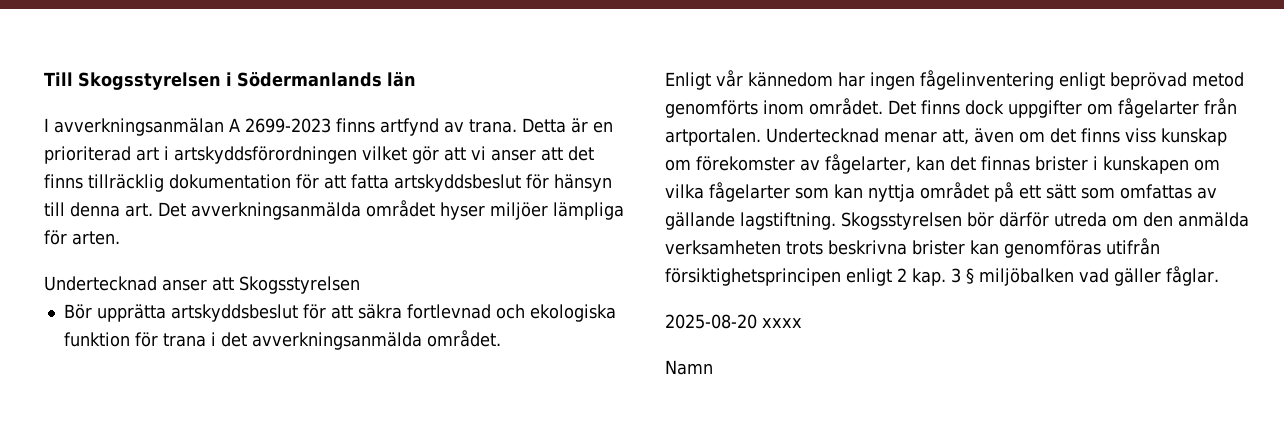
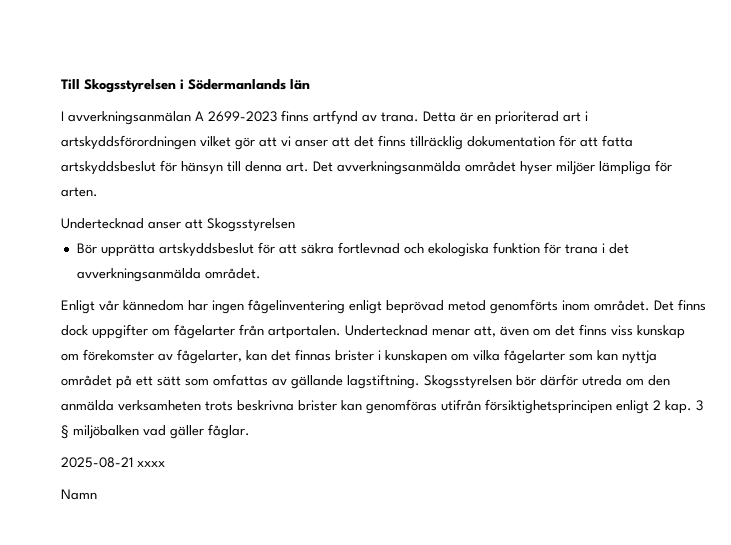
[665,314,757,329] 2025-08-20 -> [61,457,133,468] 2025-08-21

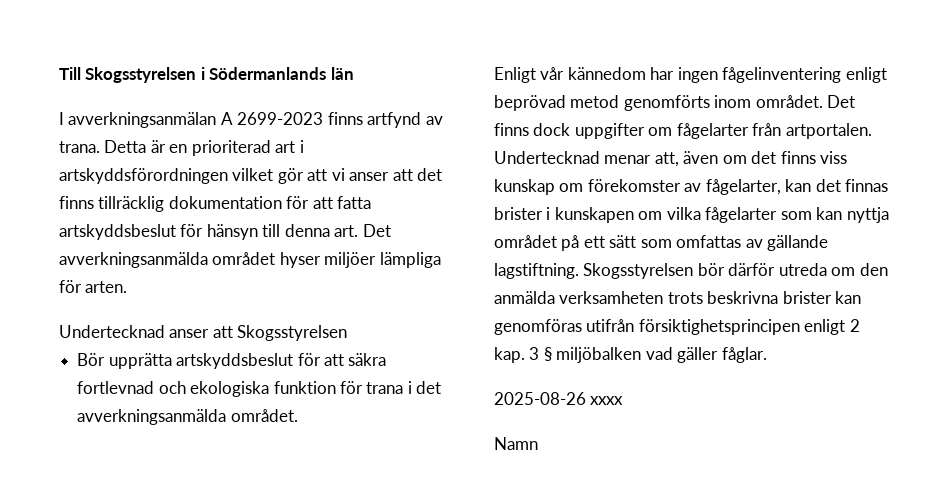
[61,457,133,468] 2025-08-21 -> [494,392,586,405] 2025-08-26

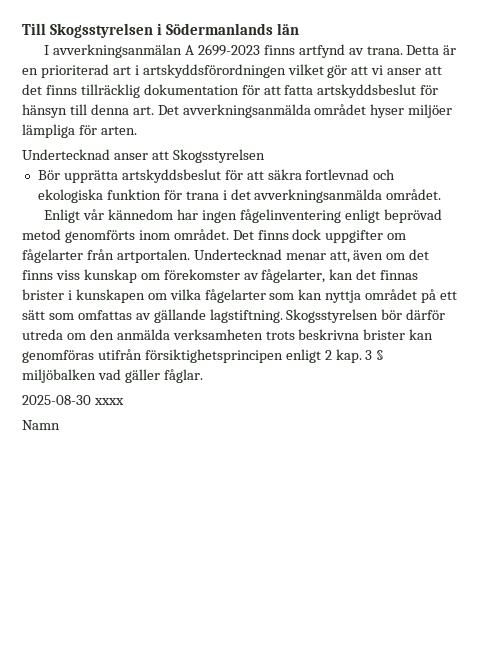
[494,392,586,405] 2025-08-26 -> [22,395,91,405] 2025-08-30

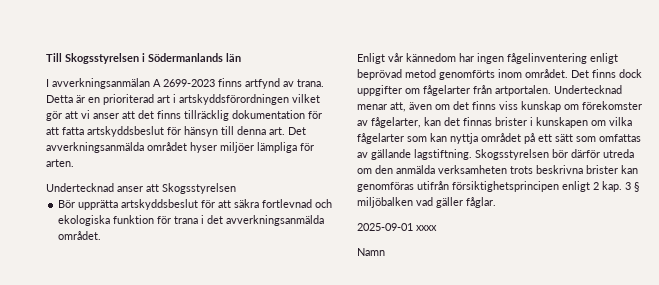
[22,395,91,405] 2025-08-30 -> [357,223,413,231] 2025-09-01

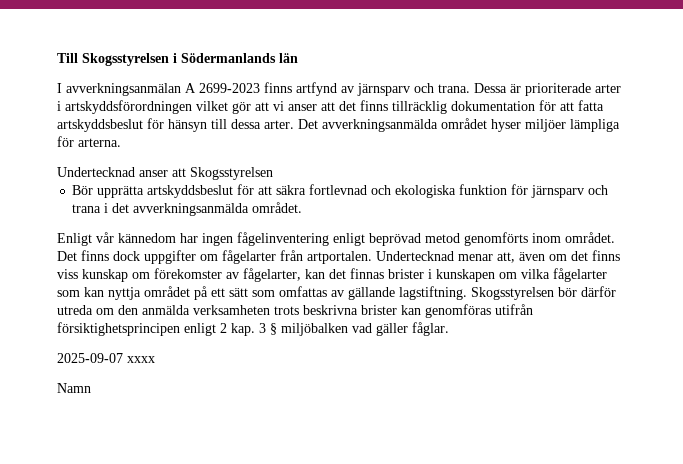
[297,79,324,87] [46,94,170,105] trana. Detta är en prioriterad art -> [357,83,621,96] järnsparv och trana. Dessa är prioriterade arter
[237,126,285,135] denna art. -> [231,119,294,129] dessa arter.
[46,159,74,167] arten. -> [78,138,121,147] arterna.
(172, 220) none -> [531,185,609,198] järnsparv och
[357,223,413,231] 2025-09-01 -> [57,353,123,363] 2025-09-07

